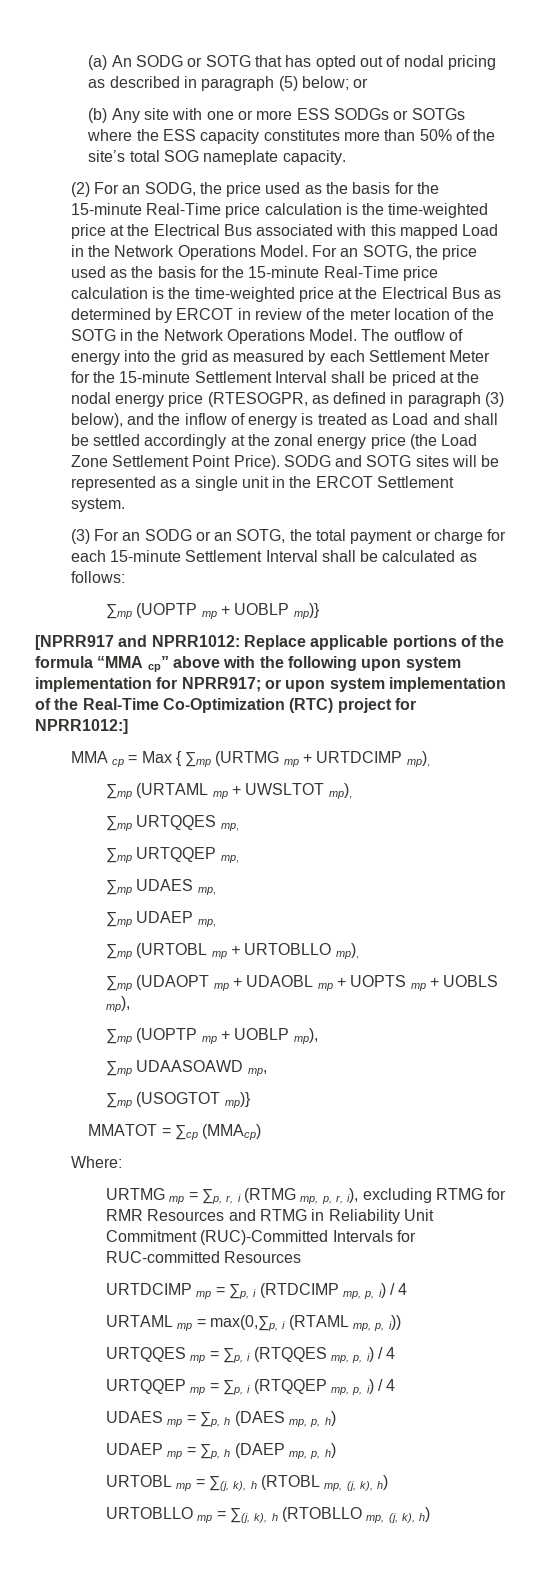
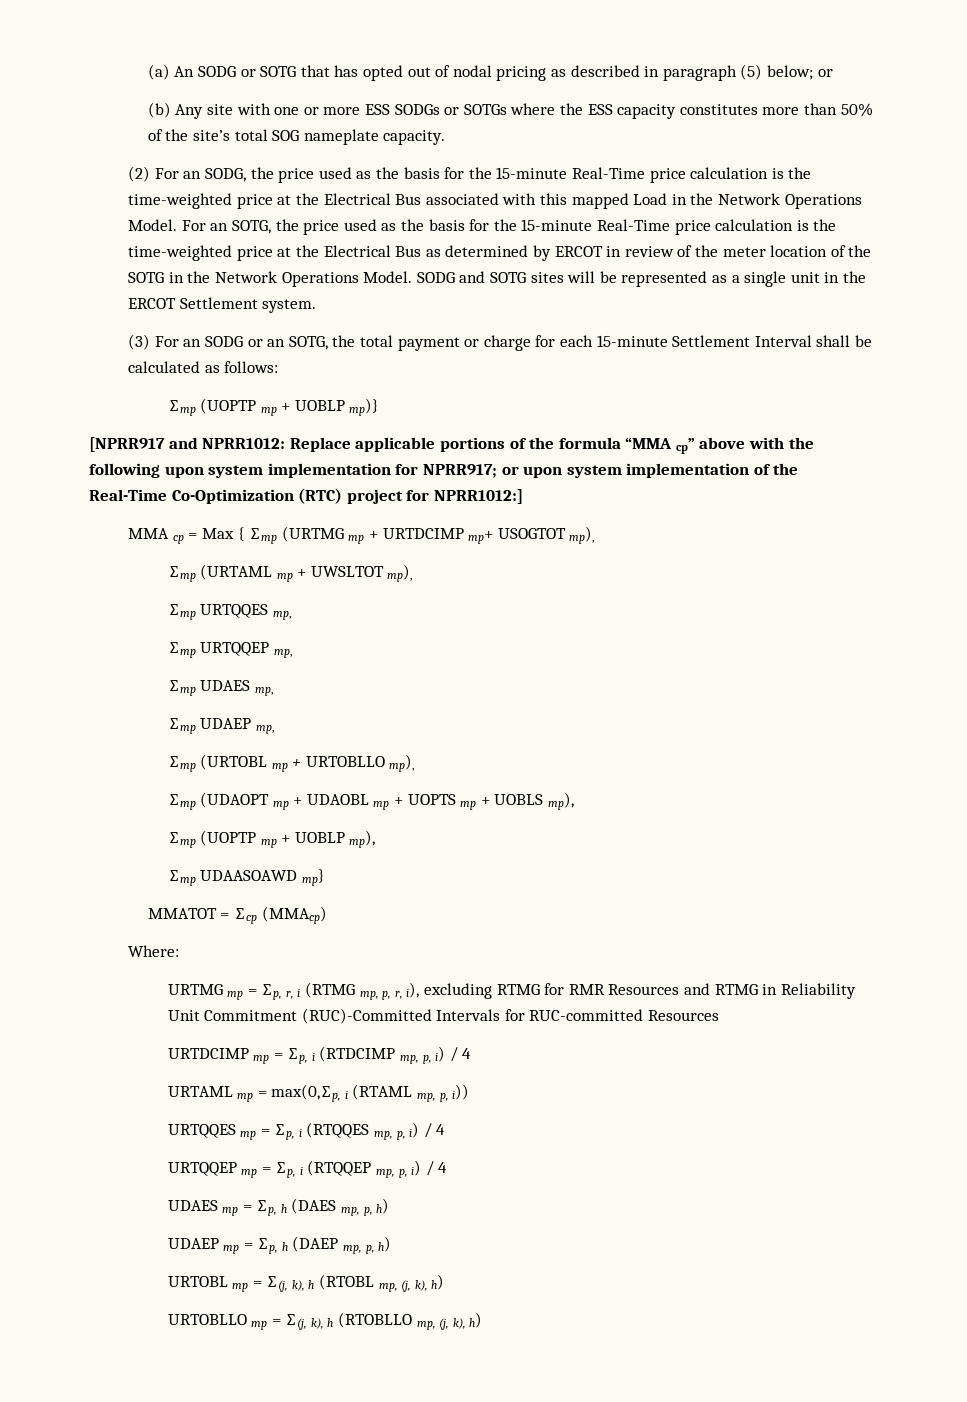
[361,329,464,341] [70,350,491,365] [70,371,480,386] [70,392,505,407] [70,413,499,428] [70,434,478,449] [70,455,280,470] The outflow of energy into the grid as measured by each Settlement Meter for the 15-minute Settlement Interval shall be priced at the nodal energy price (RTESOGPR, as defined in paragraph (3) below), and the inflow of energy is treated as Load and shall be settled accordingly at the zonal energy price (the Load Zone Settlement Point Price). -> (413, 277) none
(403, 757) none -> [468,528,566,544] mp+ USOGTOT
[247,1068,267,1076] [106,1092,251,1108] mp, // ∑mp (USOGTOT mp)} -> [301,869,325,886] mp}

